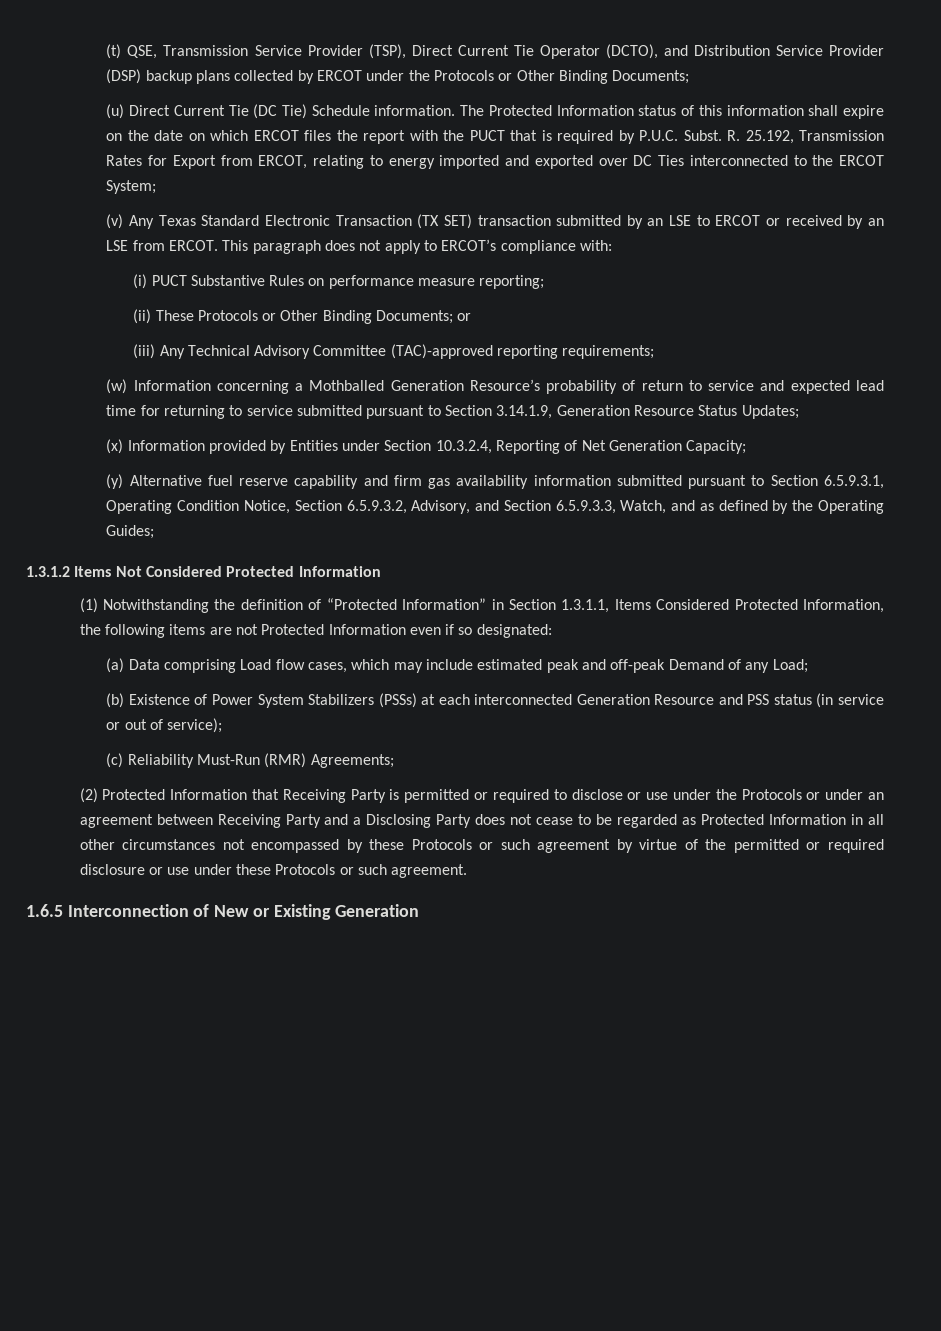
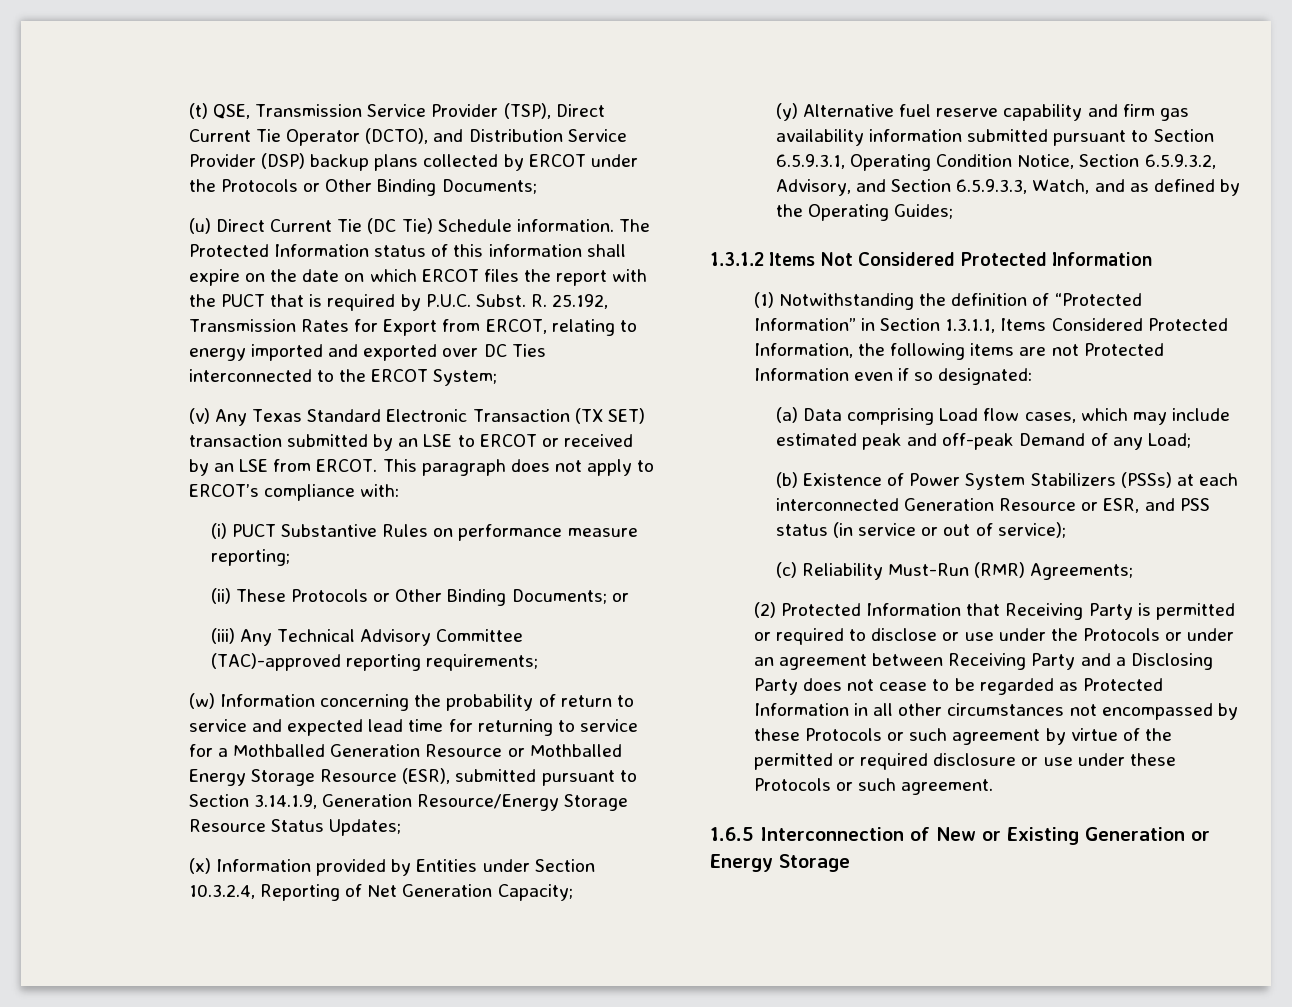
[295,379,540,391] a Mothballed Generation Resource’s -> [414,694,442,707] the
(293, 410) none -> [188,744,622,757] [188,768,451,786] for a Mothballed Generation Resource or Mothballed Energy Storage Resource (ESR),
(630, 410) none -> [417,794,629,811] Resource/Energy Storage
(715, 699) none -> [1081,498,1140,513] or ESR,
(420, 910) none -> [1191,831,1210,841] [710,854,850,872] or Energy Storage

